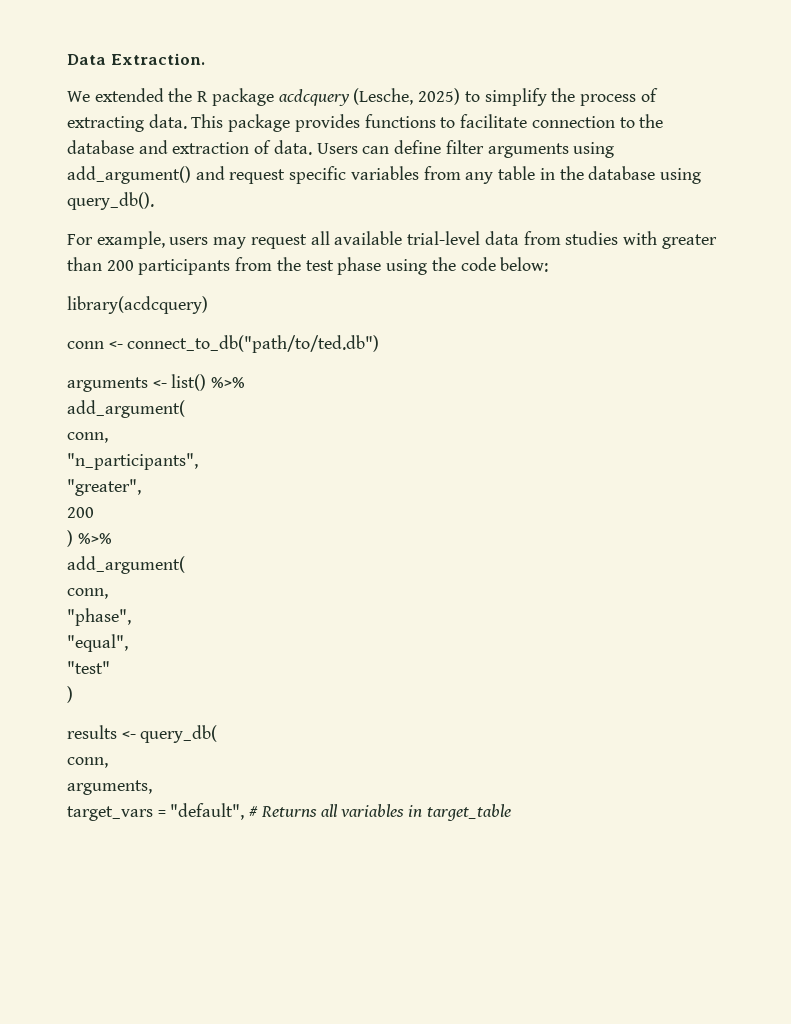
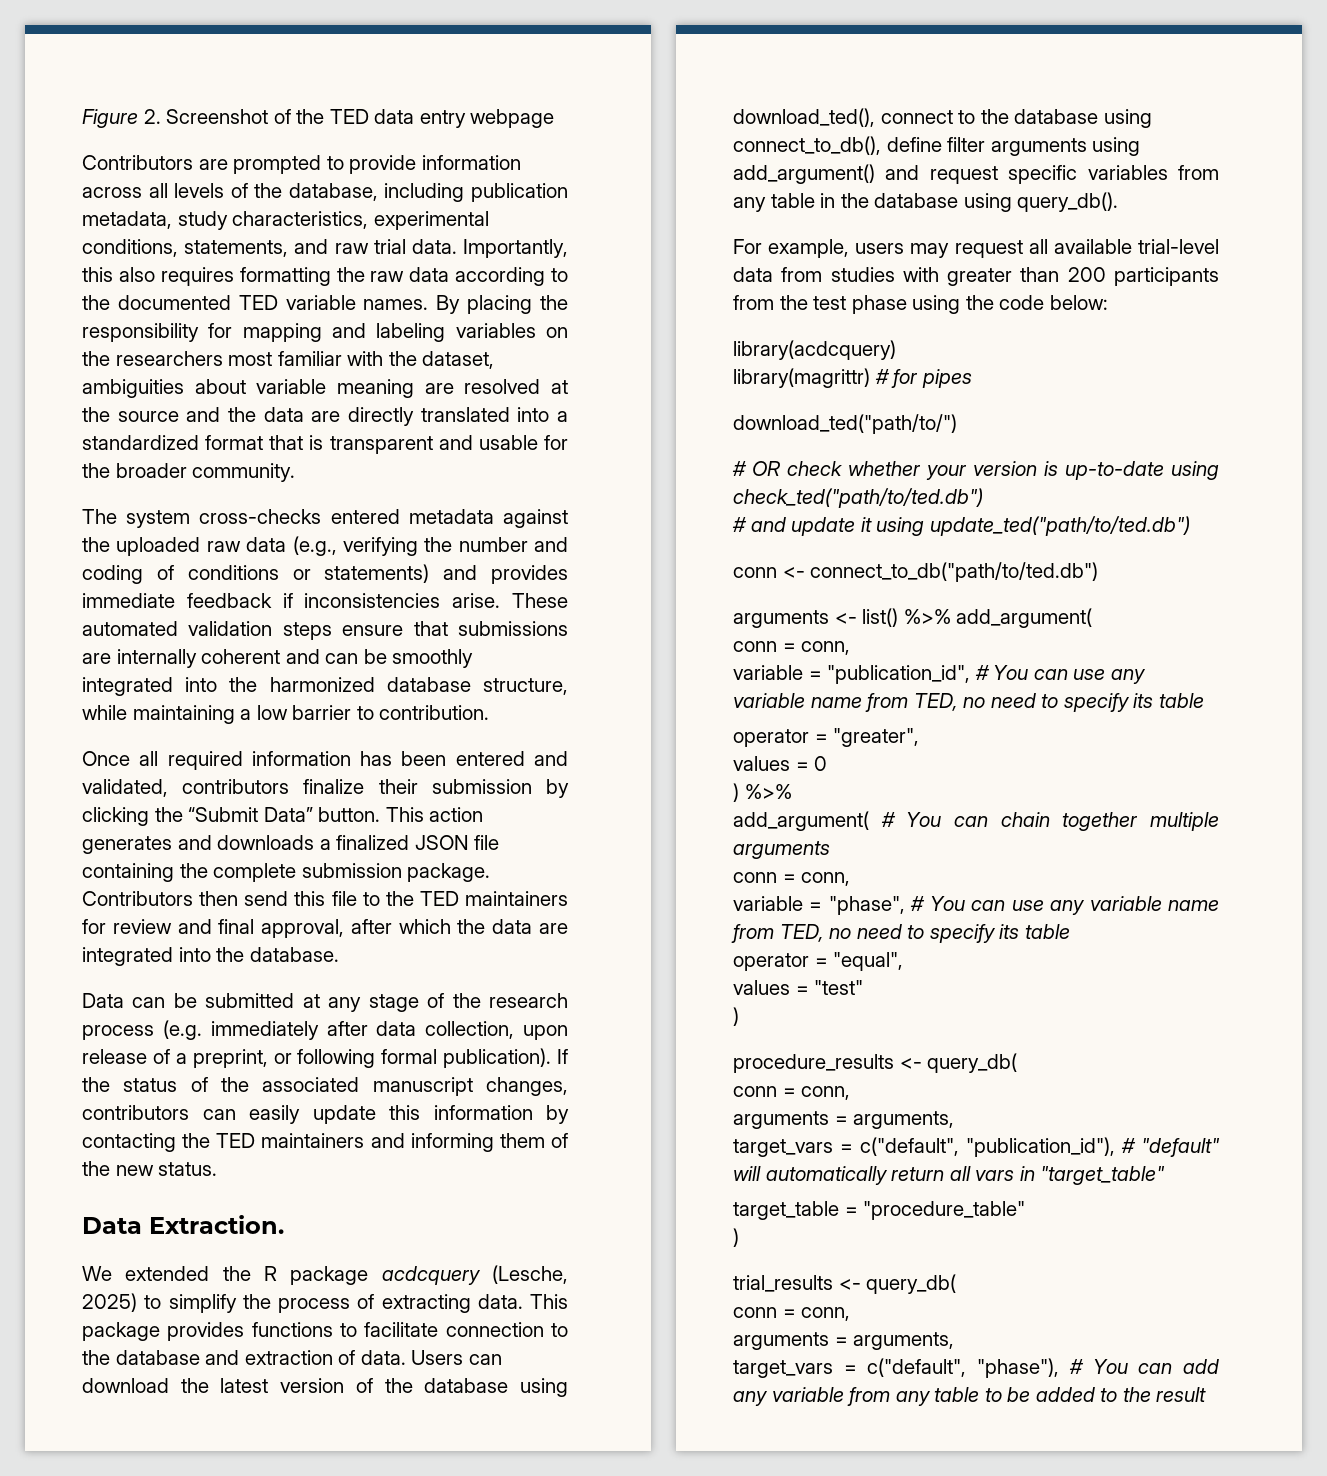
(67, 59) none -> [82,109,555,128] [82,155,521,174] [82,183,568,202] [82,211,489,230] [82,239,568,258] [82,267,568,286] [82,295,568,314] [82,323,568,342] [82,351,495,369] [82,379,569,398] [82,407,568,426] [82,435,568,454] [82,463,296,482] [82,509,568,528] [82,536,568,556] [82,564,568,584] [82,593,568,608] [82,621,569,640] [82,649,474,668] [82,677,568,696] [82,705,490,724] [82,751,568,770] [82,779,569,798] [82,807,484,826] [82,835,500,854] [82,863,491,882] [82,891,568,906] [82,919,568,938] [82,947,339,966] [82,993,568,1012] [82,1020,568,1040] [82,1048,568,1068] [82,1077,568,1096] [82,1105,569,1124] [82,1133,569,1152] [82,1161,218,1176] Figure 2. Screenshot of the TED data entry webpage // Contributors are prompted to provide information across all levels of the database, including publication metadata, study characteristics, experimental conditions, statements, and raw trial data. Importantly, this also requires formatting the raw data according to the documented TED variable names. By placing the responsibility for mapping and labeling variables on the researchers most familiar with the dataset, ambiguities about variable meaning are resolved at the source and the data are directly translated into a standardized format that is transparent and usable for the broader community. // The system cross-checks entered metadata against the uploaded raw data (e.g., verifying the number and coding of conditions or statements) and provides immediate feedback if inconsistencies arise. These automated validation steps ensure that submissions are internally coherent and can be smoothly integrated into the harmonized database structure, while maintaining a low barrier to contribution. // Once all required information has been entered and validated, contributors finalize their submission by clicking the “Submit Data” button. This action generates and downloads a finalized JSON file containing the complete submission package. Contributors then send this file to the TED maintainers for review and final approval, after which the data are integrated into the database. // Data can be submitted at any stage of the research process (e.g. immediately after data collection, upon release of a preprint, or following formal publication). If the status of the associated manuscript changes, contributors can easily update this information by contacting the TED maintainers and informing them of the new status. //
(390, 150) none -> [82,1378,568,1397] [733,108,1152,128] [733,136,881,155] download the latest version of the database using download_ted(), connect to the database using connect_to_db(),
(208, 305) none -> [733,368,972,388] [733,414,957,434] [732,461,1219,480] [733,488,983,508] [732,516,1190,536] // library(magrittr) # for pipes // download_ted("path/to/") // # OR check whether your version is up-to-date using check_ted("path/to/ted.db") // # and update it using update_ted("path/to/ted.db")
[67,400,185,418] [67,432,108,443] [67,453,198,470] [67,479,141,496] [67,507,94,518] [67,530,112,547] [67,556,185,574] [67,588,108,599] // add_argument( // conn, // "n_participants", // "greater", // 200 // ) %>% // add_argument( // conn, // -> [956,608,1093,628] [733,641,851,655] [733,665,1146,684] [733,693,1204,712] [733,728,920,747] [733,756,828,771] [733,783,792,802] [733,811,1219,831] [733,841,830,859] [733,872,851,886] [733,896,823,911] add_argument( // conn = conn, // variable = "publication_id", # You can use any variable name from TED, no need to specify its table // operator = "greater", // values = 0 // ) %>% // add_argument( # You can chain together multiple arguments // conn = conn, // variable =
(131, 617) // -> [910,896,1219,915] [731,924,1070,943] [733,953,828,971] # You can use any variable name from TED, no need to specify its table // operator =
(128, 643) none -> [733,980,809,995] values =
[67,725,218,743] [67,757,108,768] [67,780,152,795] [67,803,511,821] results <- query_db( // conn, // arguments, // target_vars = "default", # Returns all variables in target_table -> [733,1053,1018,1073] [733,1086,851,1100] [733,1111,955,1129] [733,1137,1220,1157] [733,1166,1166,1185] [733,1201,1026,1220] [733,1228,739,1247] [733,1274,957,1294] [733,1307,851,1321] [733,1332,955,1350] [733,1358,1219,1378] [733,1387,1207,1406] procedure_results <- query_db( // conn = conn, // arguments = arguments, // target_vars = c("default", "publication_id"), # "default" will automatically return all vars in "target_table" // target_table = "procedure_table" // ) // trial_results <- query_db( // conn = conn, // arguments = arguments, // target_vars = c("default", "phase"), # You can add any variable from any table to be added to the result

